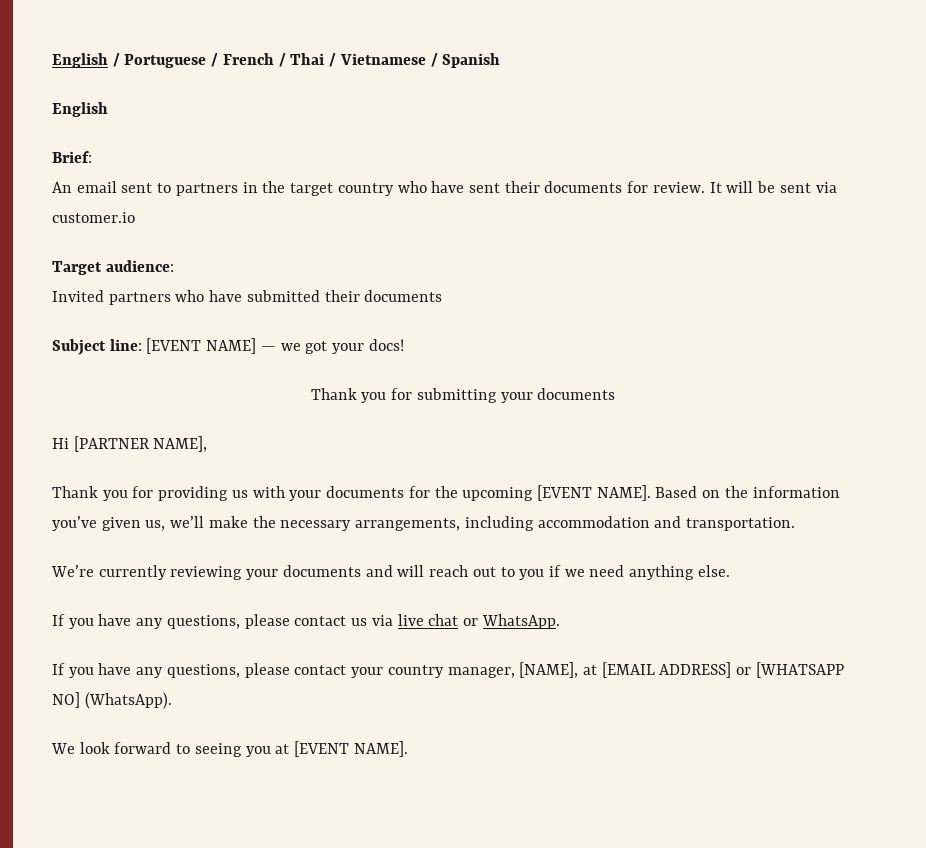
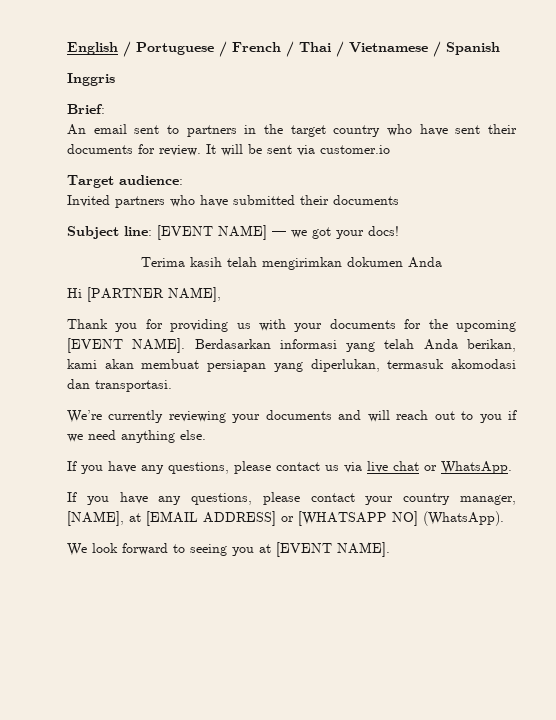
[52,102,108,117] English -> [67,73,115,86] Inggris
[310,388,616,403] Thank you for submitting your documents -> [141,257,442,270] Terima kasih telah mengirimkan dokumen Anda
[655,486,840,498] [52,516,795,531] Based on the information you’ve given us, we’ll make the necessary arrangements, including accommodation and transportation. -> [194,339,516,352] [67,359,516,372] [67,379,172,392] Berdasarkan informasi yang telah Anda berikan, kami akan membuat persiapan yang diperlukan, termasuk akomodasi dan transportasi.

